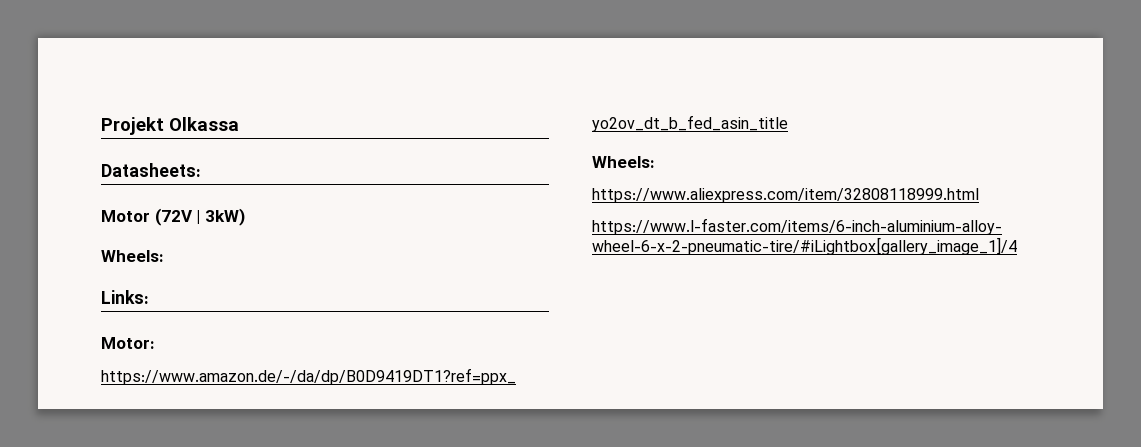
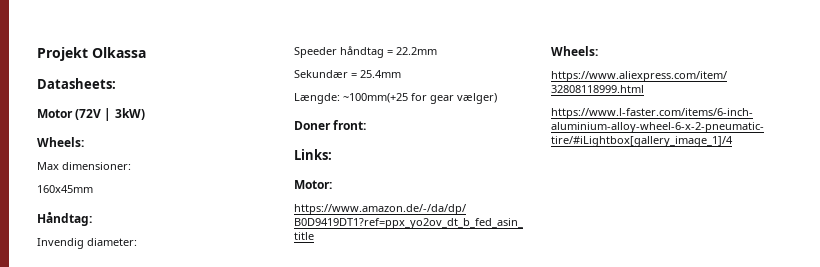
(164, 256) none -> [37,162,131,170] [37,185,93,193] [37,212,92,226] [37,238,137,249] [294,46,437,58] [294,70,401,78] [294,93,497,104] [294,120,367,130] // Max dimensioner: // 160x45mm // Håndtag: // Invendig diameter: // Speeder håndtag = 22.2mm // Sekundær = 25.4mm // Længde: ~100mm(+25 for gear vælger) // Doner front:

